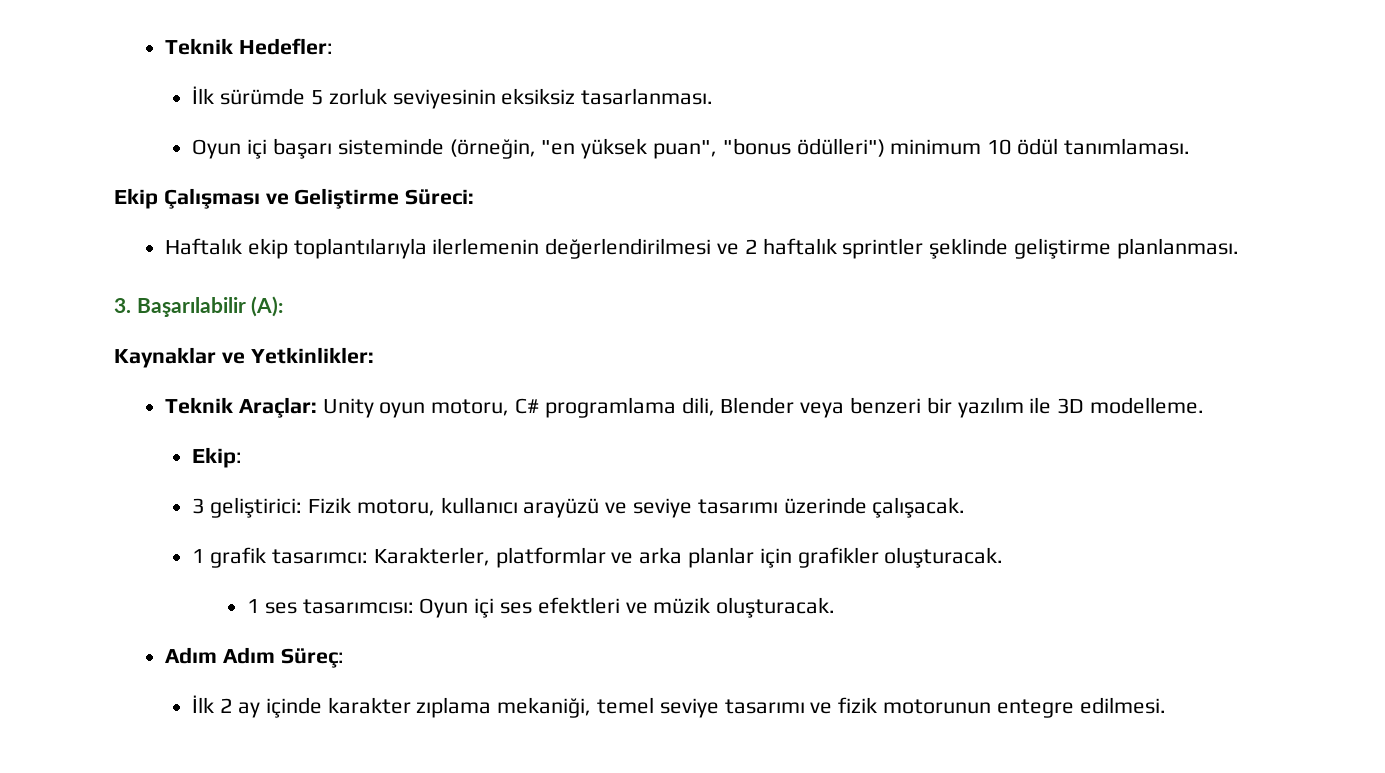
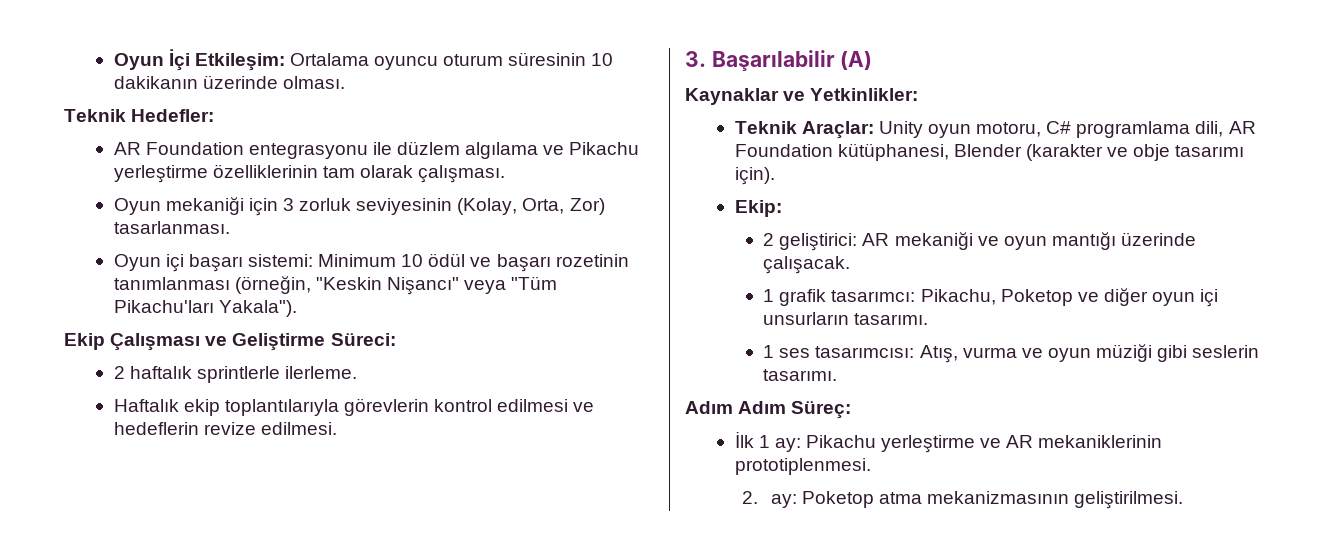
[164,38,333,55] [192,86,714,109] [192,138,1190,159] Teknik Hedefler: // İlk sürümde 5 zorluk seviyesinin eksiksiz tasarlanması. // Oyun içi başarı sisteminde (örneğin, "en yüksek puan", "bonus ödülleri") minimum 10 ödül tanımlaması. -> [113,49,614,71] [113,75,345,89] [64,109,215,122] [113,141,640,159] [113,164,506,183] [113,197,605,216] [113,221,230,234] [113,253,629,272] [113,276,558,295] [113,300,297,317] Oyun İçi Etkileşim: Ortalama oyuncu oturum süresinin 10 dakikanın üzerinde olması. // Teknik Hedefler: // AR Foundation entegrasyonu ile düzlem algılama ve Pikachu yerleştirme özelliklerinin tam olarak çalışması. // Oyun mekaniği için 3 zorluk seviyesinin (Kolay, Orta, Zor) tasarlanması. // Oyun içi başarı sistemi: Minimum 10 ödül ve başarı rozetinin tanımlanması (örneğin, "Keskin Nişancı" veya "Tüm Pikachu'ları Yakala").
(475, 197) none -> [113,366,357,383] // 2 haftalık sprintlerle ilerleme.
[432,238,1239,259] ilerlemenin değerlendirilmesi ve 2 haftalık sprintler şeklinde geliştirme planlanması. -> [343,398,595,416] [113,422,337,435] görevlerin kontrol edilmesi ve hedeflerin revize edilmesi.
[251,296,284,317] (A): -> [840,50,873,70] (A)
[720,397,1205,418] [192,447,243,468] [192,497,778,518] Blender veya benzeri bir yazılım ile 3D modelleme. // Ekip: // 3 geliştirici: Fizik motoru, kullanıcı arayüzü ve seviye tasarımı -> [1228,121,1256,134] [734,143,1245,161] [734,167,775,185] [734,200,782,217] [763,232,1116,251] AR Foundation kütüphanesi, Blender (karakter ve obje tasarımı için). // Ekip: // 2 geliştirici: AR mekaniği ve oyun mantığı
[373,547,1004,568] [246,597,836,618] [164,647,344,668] [192,695,1166,718] Karakterler, platformlar ve arka planlar için grafikler oluşturacak. // 1 ses tasarımcısı: Oyun içi ses efektleri ve müzik oluşturacak. // Adım Adım Süreç: // İlk 2 ay içinde karakter zıplama mekaniği, temel seviye tasarımı ve fizik motorunun entegre edilmesi. -> [920,288,1219,307] [763,312,929,325] [763,344,1260,363] [763,369,838,381] [685,401,852,419] [734,431,1163,453] [734,458,871,475] [742,491,1184,509] Pikachu, Poketop ve diğer oyun içi unsurların tasarımı. // 1 ses tasarımcısı: Atış, vurma ve oyun müziği gibi seslerin tasarımı. // Adım Adım Süreç: // İlk 1 ay: Pikachu yerleştirme ve AR mekaniklerinin prototiplenmesi. // 2. ay: Poketop atma mekanizmasının geliştirilmesi.

